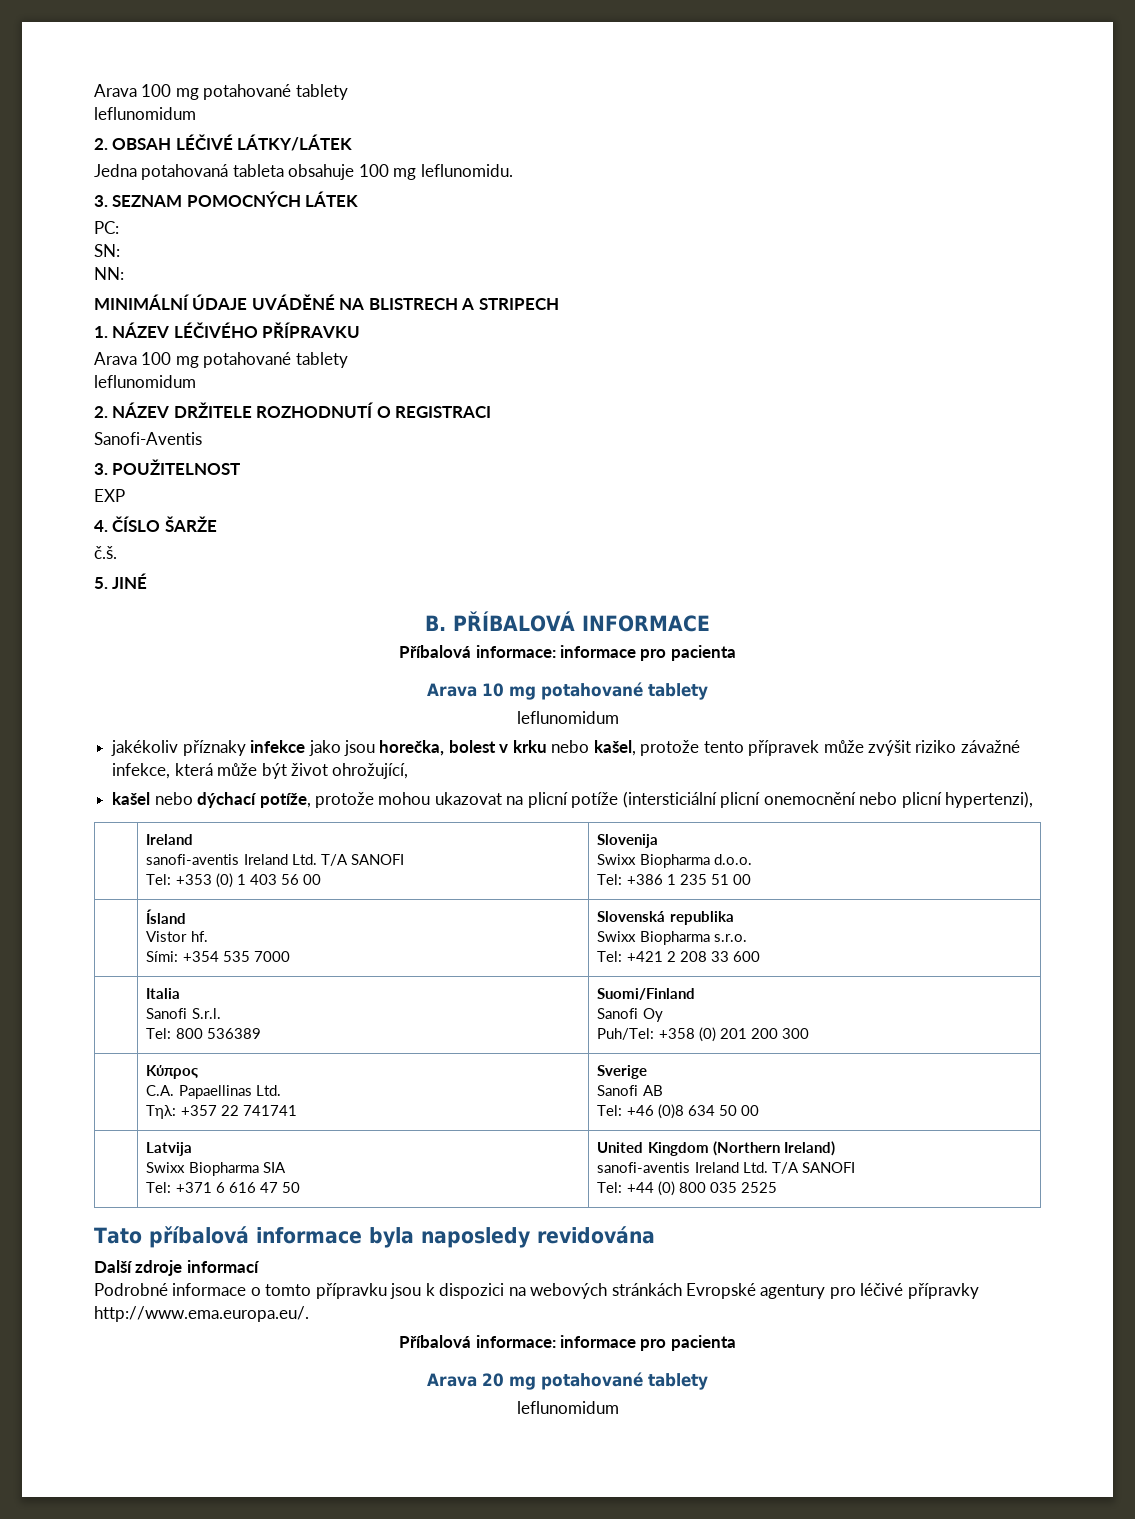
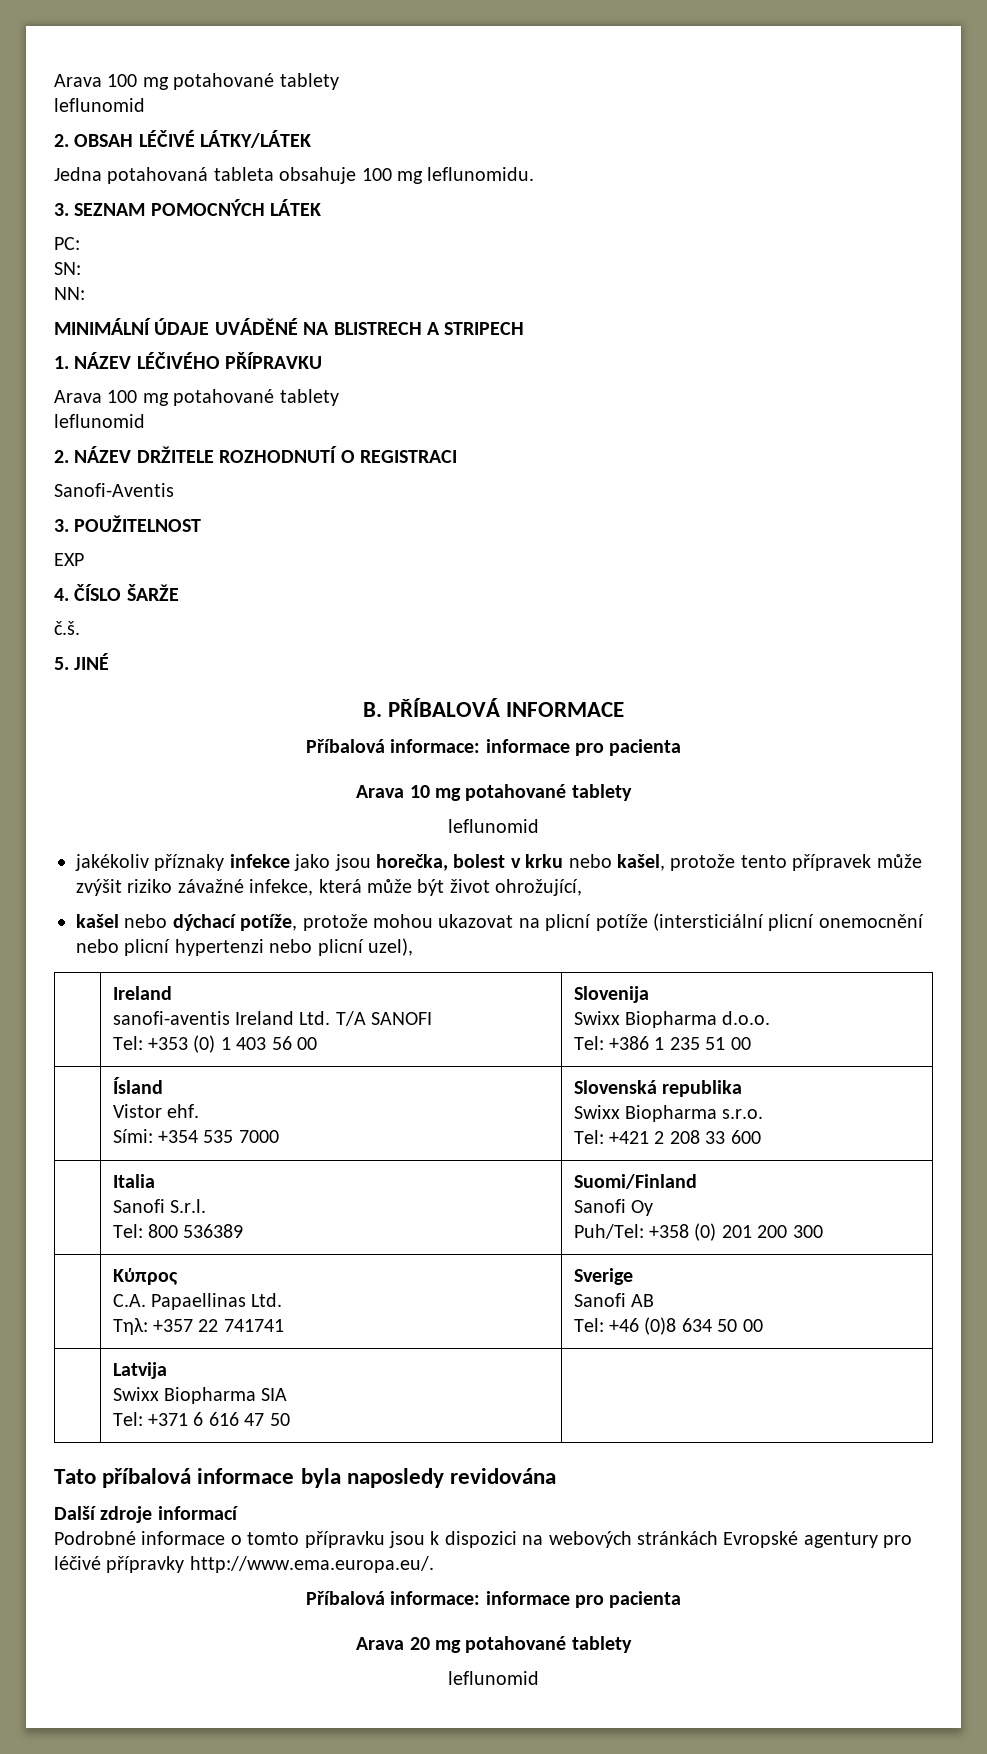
[94,84,348,100] [94,107,196,120] Arava 100 mg potahované tablety // leflunomidum -> [54,73,339,90] [54,98,145,112] Arava 100 mg potahované tablety // leflunomid
[94,375,196,388] leflunomidum -> [54,414,145,428] leflunomid
[516,711,619,724] leflunomidum -> [448,819,539,833] leflunomid
[944,791,1033,808] hypertenzi), -> [174,938,413,956] hypertenzi nebo plicní uzel),
[190,931,208,942] hf. -> [167,1104,200,1118] ehf.
[597,1141,835,1156] [597,1162,855,1174] [597,1181,777,1196] United Kingdom (Northern Ireland) // sanofi-aventis Ireland Ltd. T/A SANOFI // Tel: +44 (0) 800 035 2525 -> (290, 1419) none
[516,1401,619,1414] leflunomidum -> [448,1671,539,1685] leflunomid

